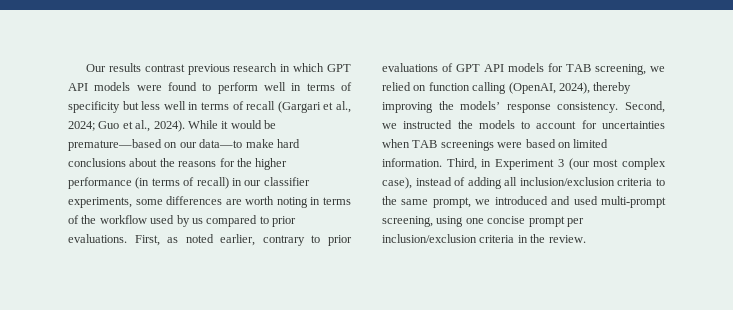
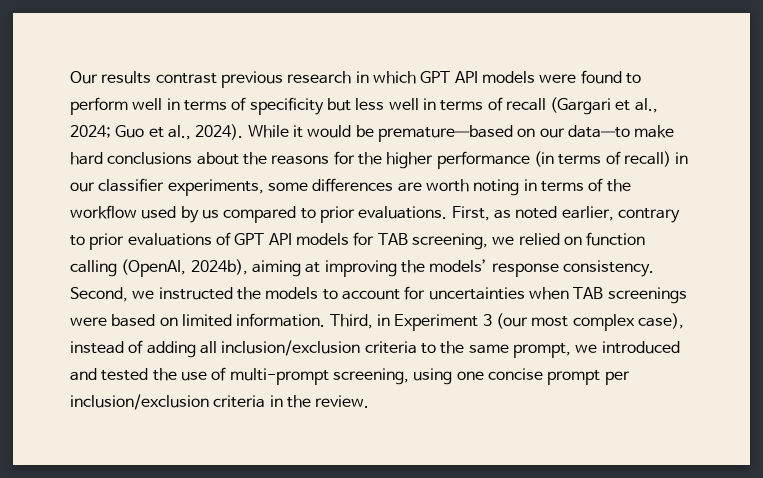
[558,82,632,94] 2024), thereby -> [190,259,321,277] 2024b), aiming at
[573,196,598,205] used -> [101,367,227,381] tested the use of

